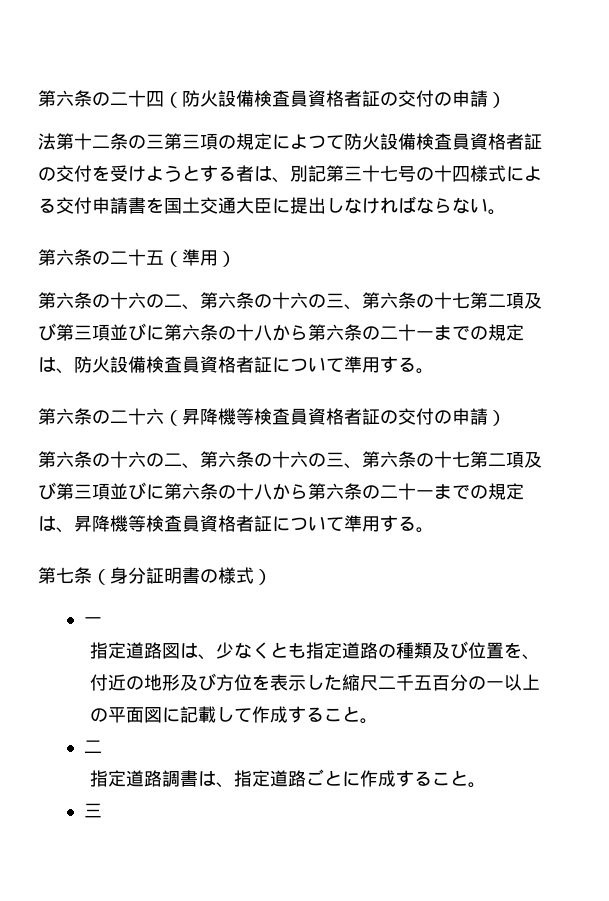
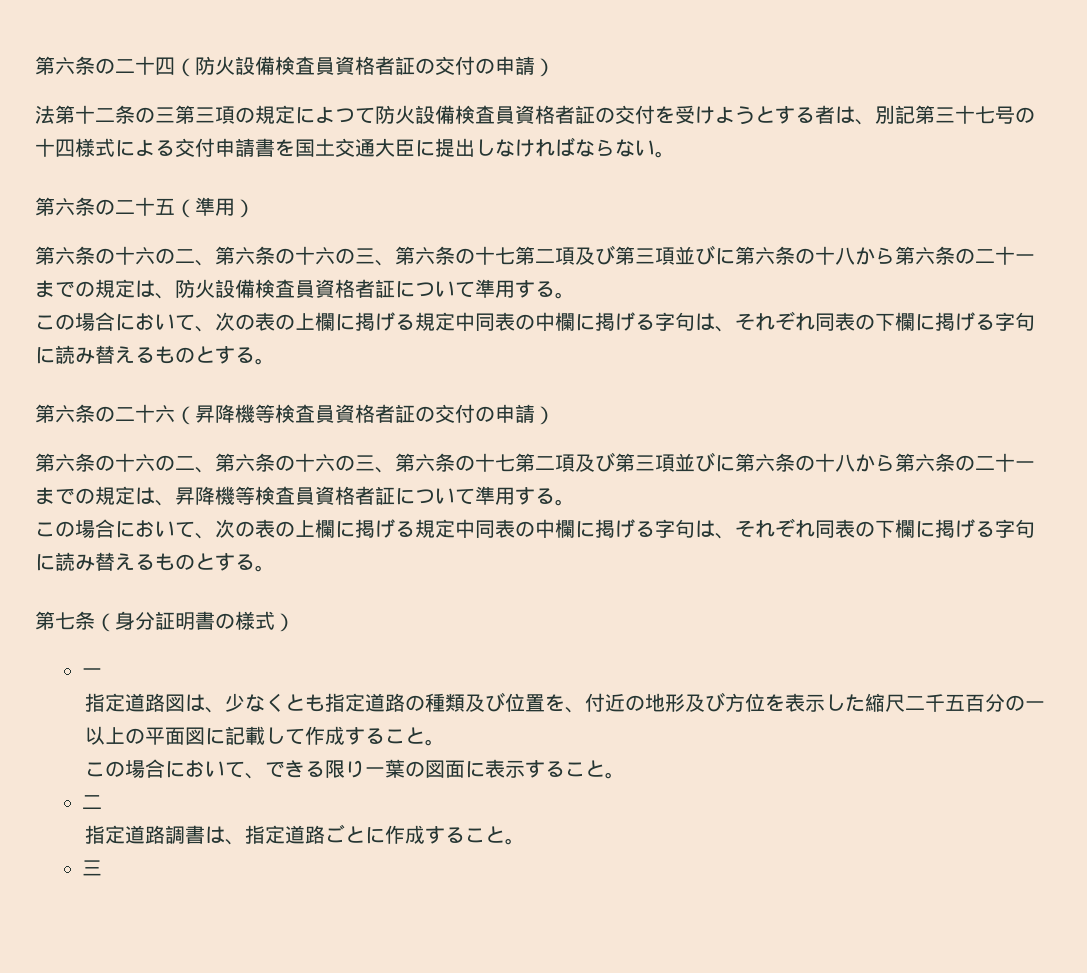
(434, 371) none -> [35,311,1035,332] [35,345,275,365] // この場合において、次の表の上欄に掲げる規定中同表の中欄に掲げる字句は、それぞれ同表の下欄に掲げる字句に読み替えるものとする。
(434, 530) none -> [35,518,1035,539] [35,552,275,572] // この場合において、次の表の上欄に掲げる規定中同表の中欄に掲げる字句は、それぞれ同表の下欄に掲げる字句に読み替えるものとする。
(378, 721) none -> [84,759,625,779] // この場合において、できる限り一葉の図面に表示すること。

